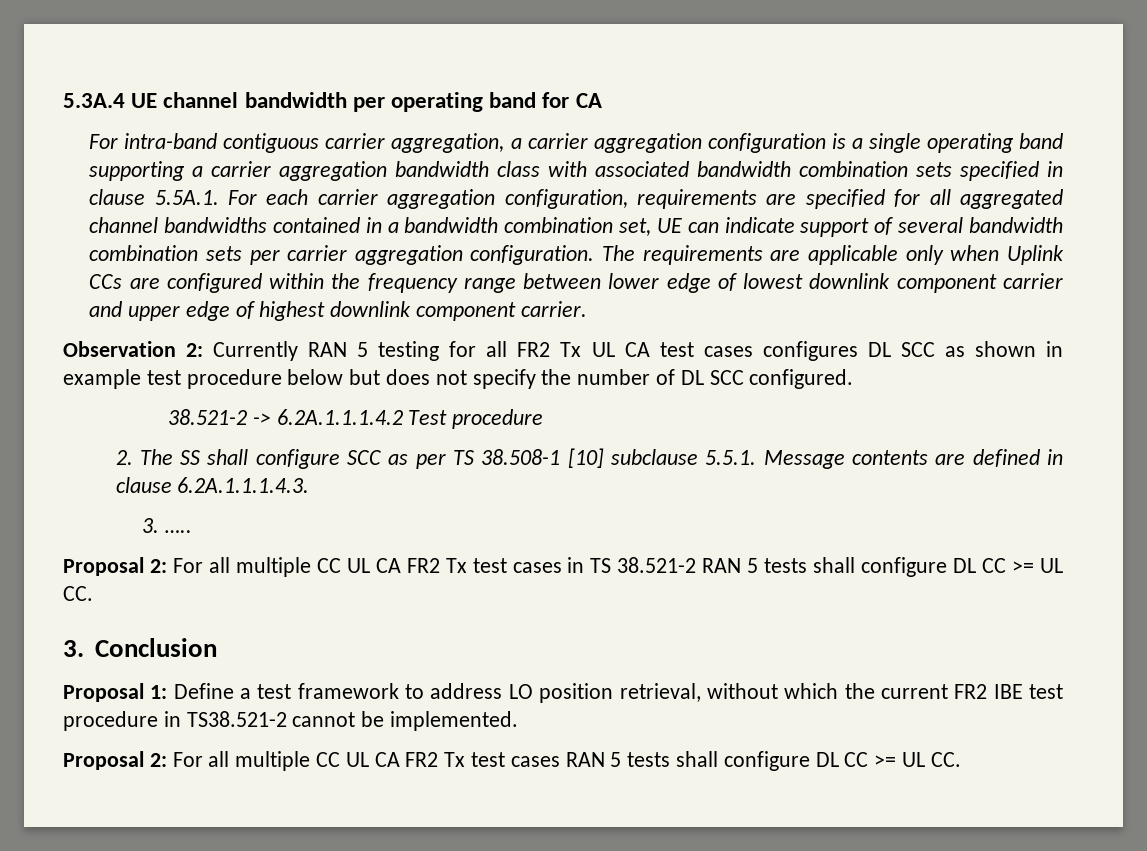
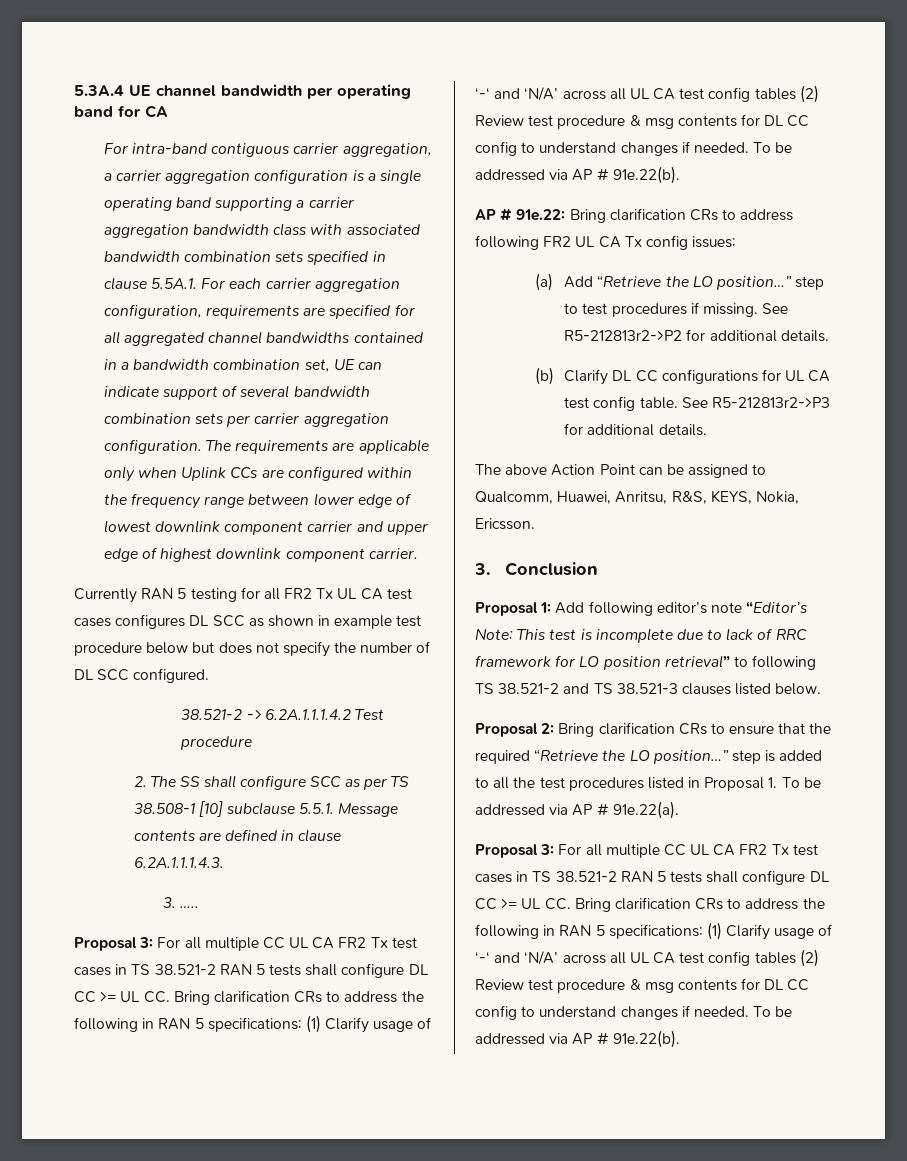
[63,341,204,357] Observation 2: -> (418, 553) none
[149,559,167,573] 2: -> [139,937,154,948] 3:
[63,638,217,657] [63,683,1064,703] [63,711,519,731] [63,751,167,770] // 3. Conclusion // Proposal 1: Define a test framework to address LO position retrieval, without which the current FR2 IBE test procedure in TS38.521-2 cannot be implemented. // Proposal 2: -> [173,990,424,1005] [74,1015,432,1033] [475,85,819,103] [475,114,810,129] [475,141,793,156] [475,166,680,184] [475,208,794,223] [475,235,737,250] [534,273,825,291] [564,302,789,317] [564,329,829,342] [534,367,831,385] [564,396,831,411] [564,423,707,436] [475,464,767,478] [475,490,799,504] [475,518,535,530] [474,562,598,576] [475,601,809,616] [475,628,807,643] [475,655,817,670] [475,683,822,695] [475,722,832,737] [475,749,823,764] [475,777,821,791] [475,801,679,819] [475,844,555,858] Bring clarification CRs to address the following in RAN 5 specifications: (1) Clarify usage of ‘-‘ and ‘N/A’ across all UL CA test config tables (2) Review test procedure & msg contents for DL CC config to understand changes if needed. To be addressed via AP # 91e.22(b). // AP # 91e.22: Bring clarification CRs to address following FR2 UL CA Tx config issues: // (a) Add “Retrieve the LO position…” step to test procedures if missing. See R5-212813r2->P2 for additional details. // (b) Clarify DL CC configurations for UL CA test config table. See R5-212813r2->P3 for additional details. // The above Action Point can be assigned to Qualcomm, Huawei, Anritsu, R&S, KEYS, Nokia, Ericsson. // 3. Conclusion // Proposal 1: Add following editor’s note “Editor’s Note: This test is incomplete due to lack of RRC framework for LO position retrieval” to following TS 38.521-2 and TS 38.521-3 clauses listed below. // Proposal 2: Bring clarification CRs to ensure that the required “Retrieve the LO position…” step is added to all the test procedures listed in Proposal 1. To be addressed via AP # 91e.22(a). // Proposal 3:
(560, 761) none -> [516,871,617,882] in TS 38.521-2
(961, 759) none -> [574,897,825,912] [475,922,833,940] [475,949,819,967] [475,978,810,993] [475,1005,793,1020] [475,1030,680,1048] Bring clarification CRs to address the following in RAN 5 specifications: (1) Clarify usage of ‘-‘ and ‘N/A’ across all UL CA test config tables (2) Review test procedure & msg contents for DL CC config to understand changes if needed. To be addressed via AP # 91e.22(b).

